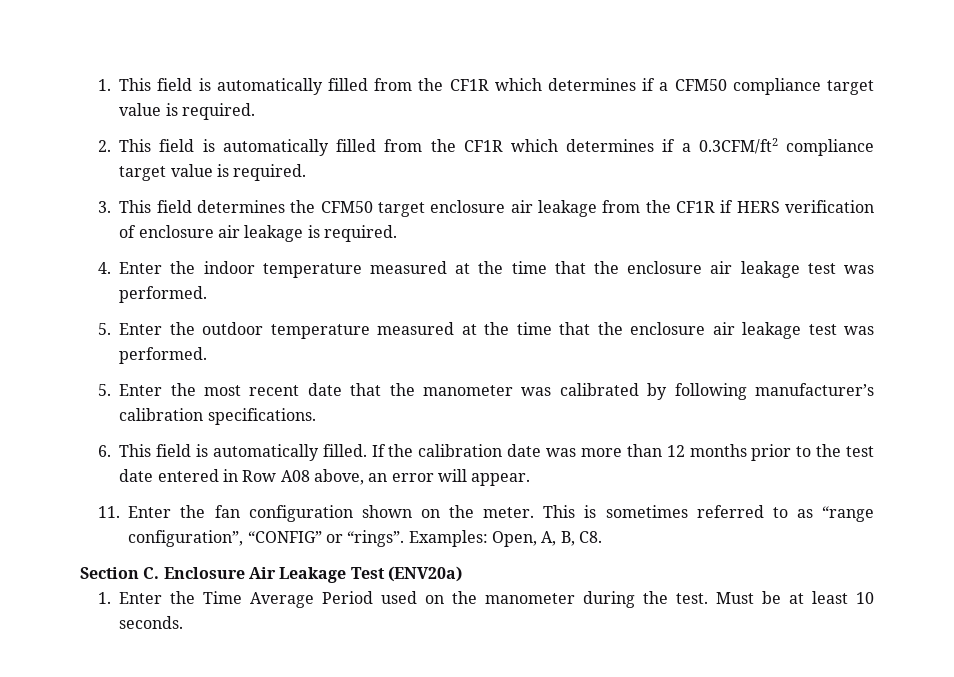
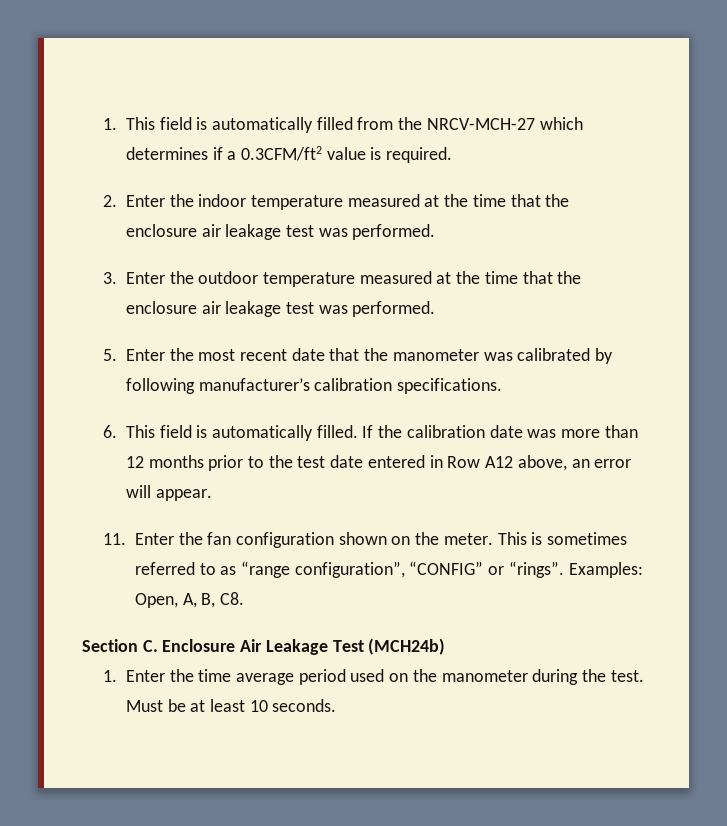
[449,78,875,95] [119,103,255,120] [98,139,503,156] CF1R which determines if a CFM50 compliance target value is required. // 2. This field is automatically filled from the CF1R -> [426,118,535,130] NRCV-MCH-27
[785,139,874,156] [119,164,307,181] [98,200,875,217] [119,225,397,242] [98,262,112,274] compliance target value is required. // 3. This field determines the CFM50 target enclosure air leakage from the CF1R if HERS verification of enclosure air leakage is required. // 4. -> [326,147,453,163] [103,195,118,207] value is required. // 2.
[98,323,112,335] 5. -> [103,272,118,284] 3.
[280,470,310,482] A08 -> [485,456,514,468] A12
[387,566,462,582] (ENV20a) -> [368,638,446,655] (MCH24b)
[203,591,374,608] Time Average Period -> [198,669,346,685] time average period

